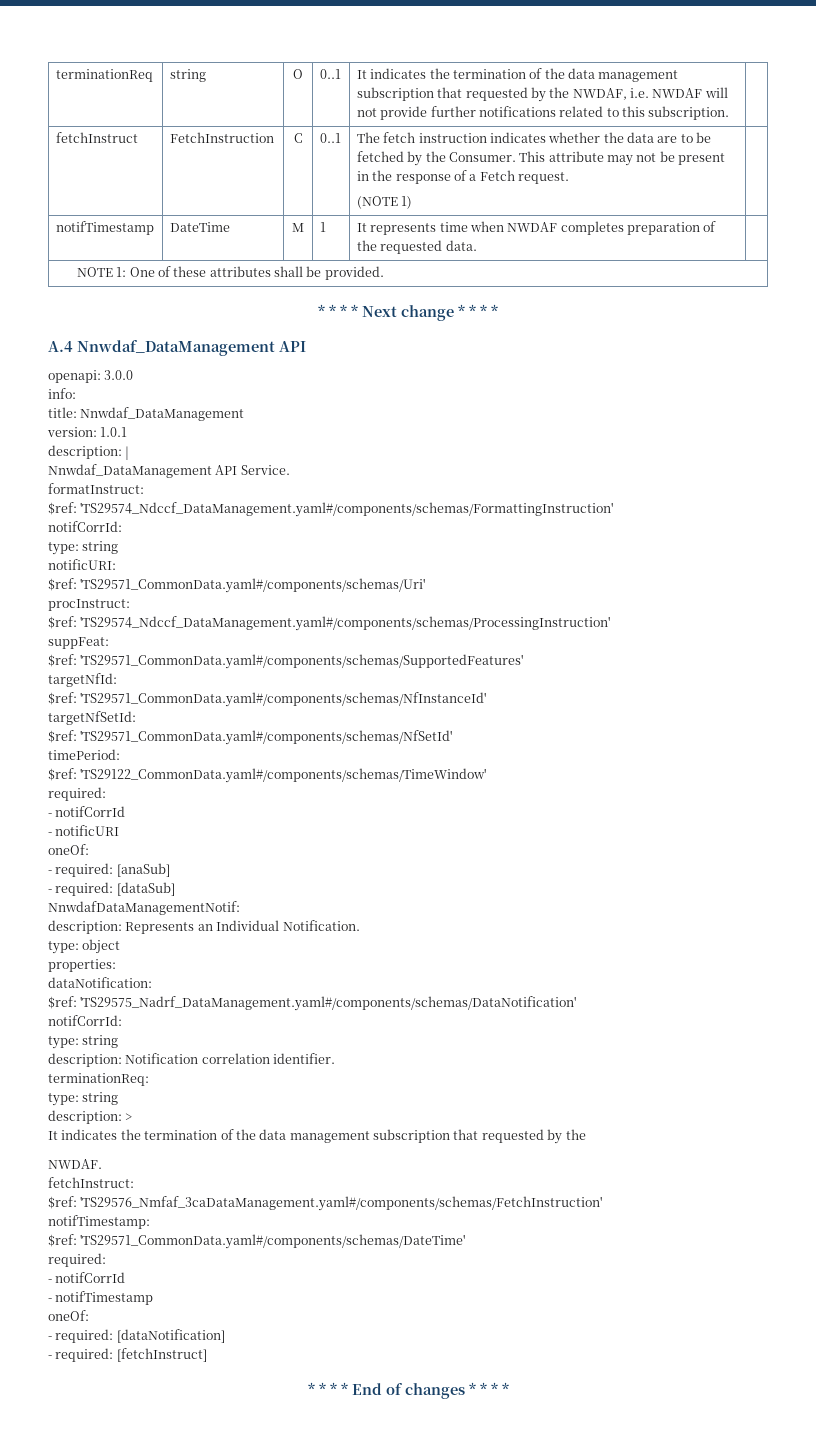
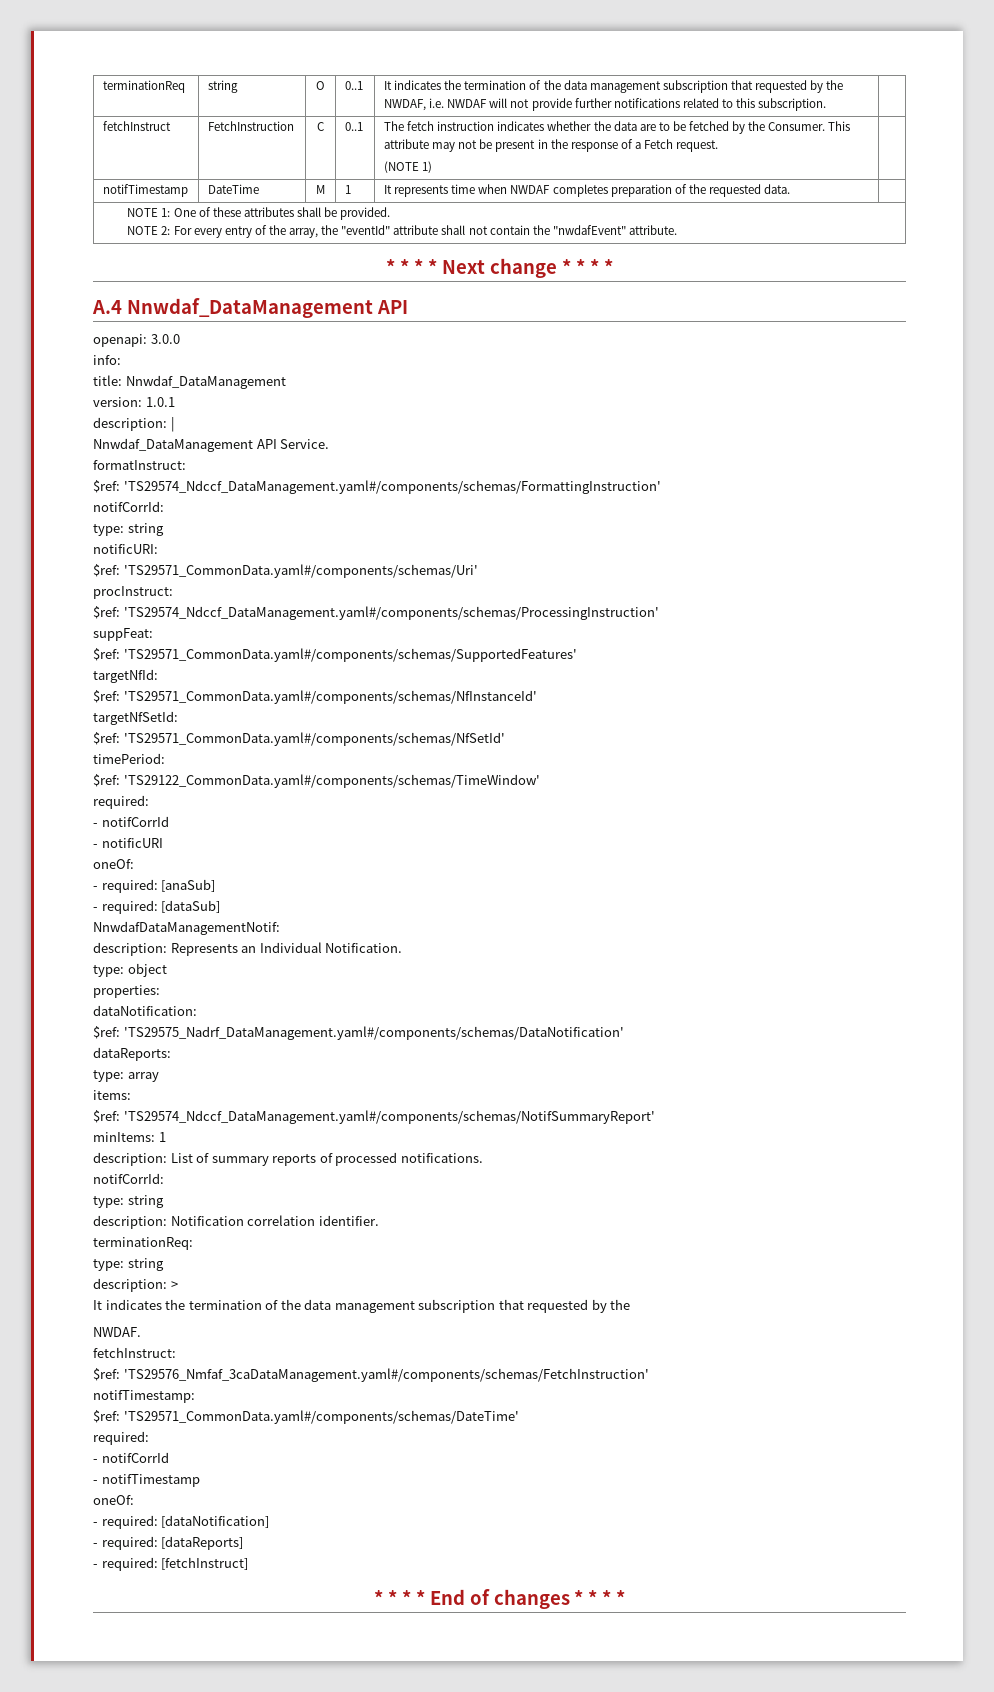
(384, 273) none -> [127,225,678,238] // NOTE 2: For every entry of the array, the "eventId" attribute shall not contain the "nwdafEvent" attribute.
(577, 1003) none -> [93,1047,171,1061] [93,1070,159,1082] [93,1090,131,1100] [93,1110,655,1124] [93,1132,166,1142] [93,1152,483,1166] // dataReports: // type: array // items: // $ref: 'TS29574_Ndccf_DataManagement.yaml#/components/schemas/NotifSummaryReport' // minItems: 1 // description: List of summary reports of processed notifications.
(225, 1336) none -> [93,1536,244,1550] // - required: [dataReports]

